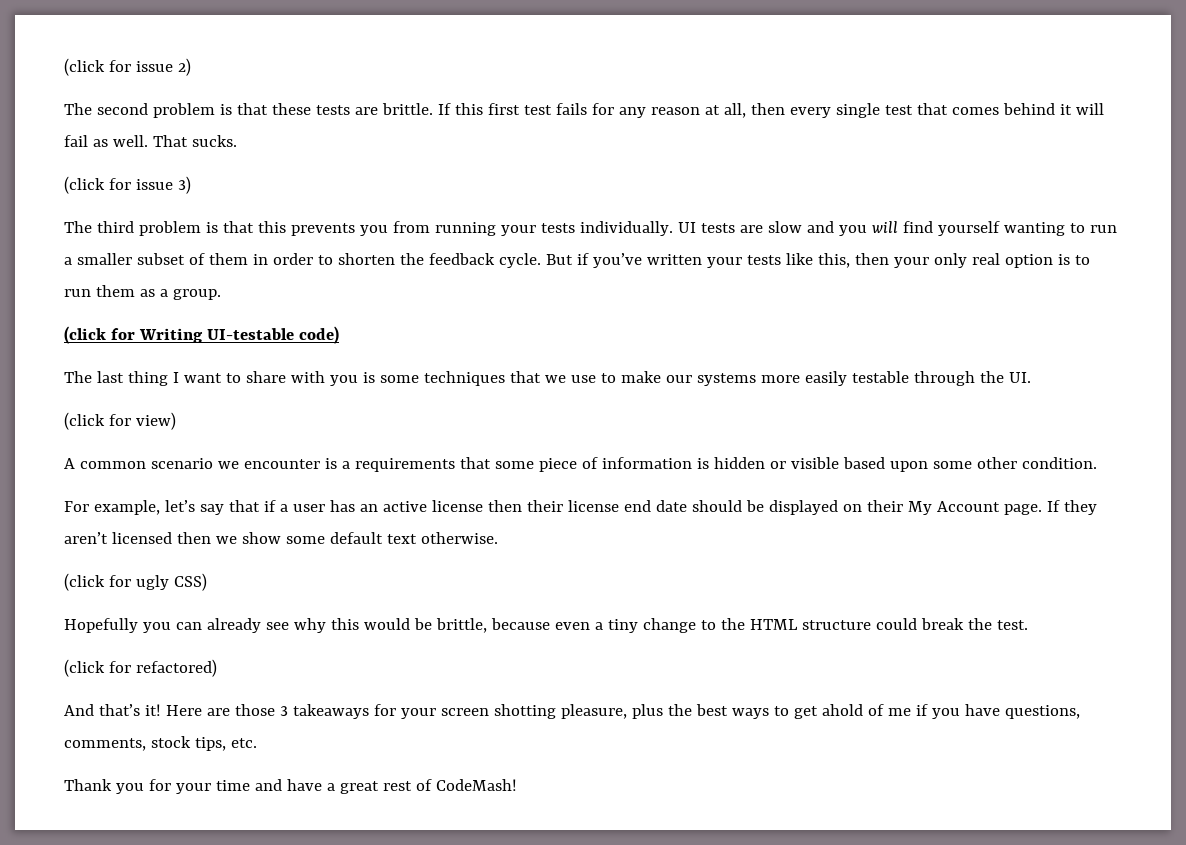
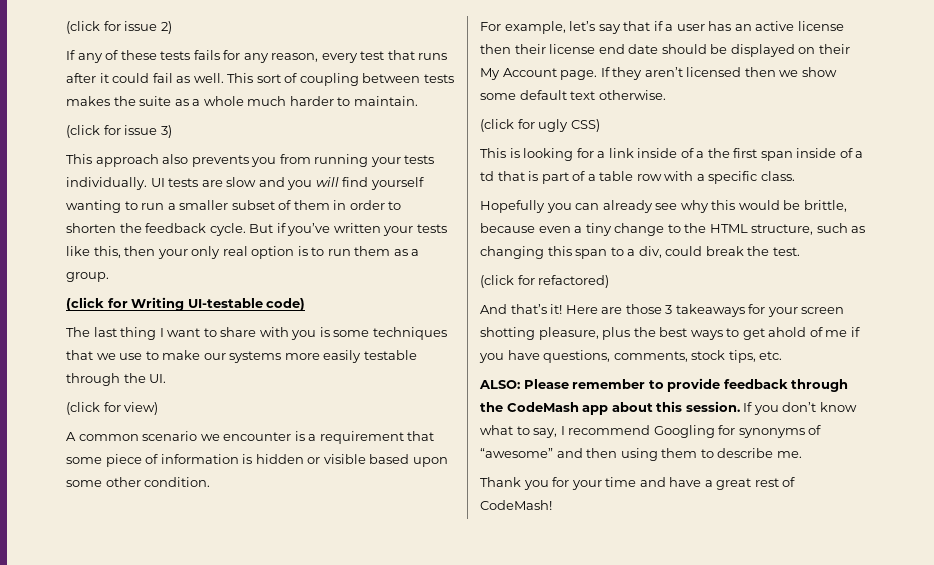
[64,103,1104,118] [64,135,237,147] [64,176,191,194] [64,221,286,236] The second problem is that these tests are brittle. If this first test fails for any reason at all, then every single test that comes behind it will fail as well. That sucks. // (click for issue 3) // The third problem is that this -> [66,50,448,63] [66,73,454,86] [66,96,418,106] [66,125,172,138] [66,154,189,167] If any of these tests fails for any reason, every test that runs after it could fail as well. This sort of coupling between tests makes the suite as a whole much harder to maintain. // (click for issue 3) // This approach also
[354,458,455,472] requirements -> [319,431,404,444] requirement
(207, 582) none -> [480,148,864,161] [480,171,795,184] // This is looking for a link inside of a the first span inside of a td that is part of a table row with a specific class.
[801,620,871,630] structure -> [751,223,866,235] [480,246,662,259] structure, such as changing this span to a div,
(257, 743) none -> [479,378,849,392] [480,401,857,415] [480,425,822,438] [480,448,802,461] // ALSO: Please remember to provide feedback through the CodeMash app about this session. If you don’t know what to say, I recommend Googling for synonyms of “awesome” and then using them to describe me.

